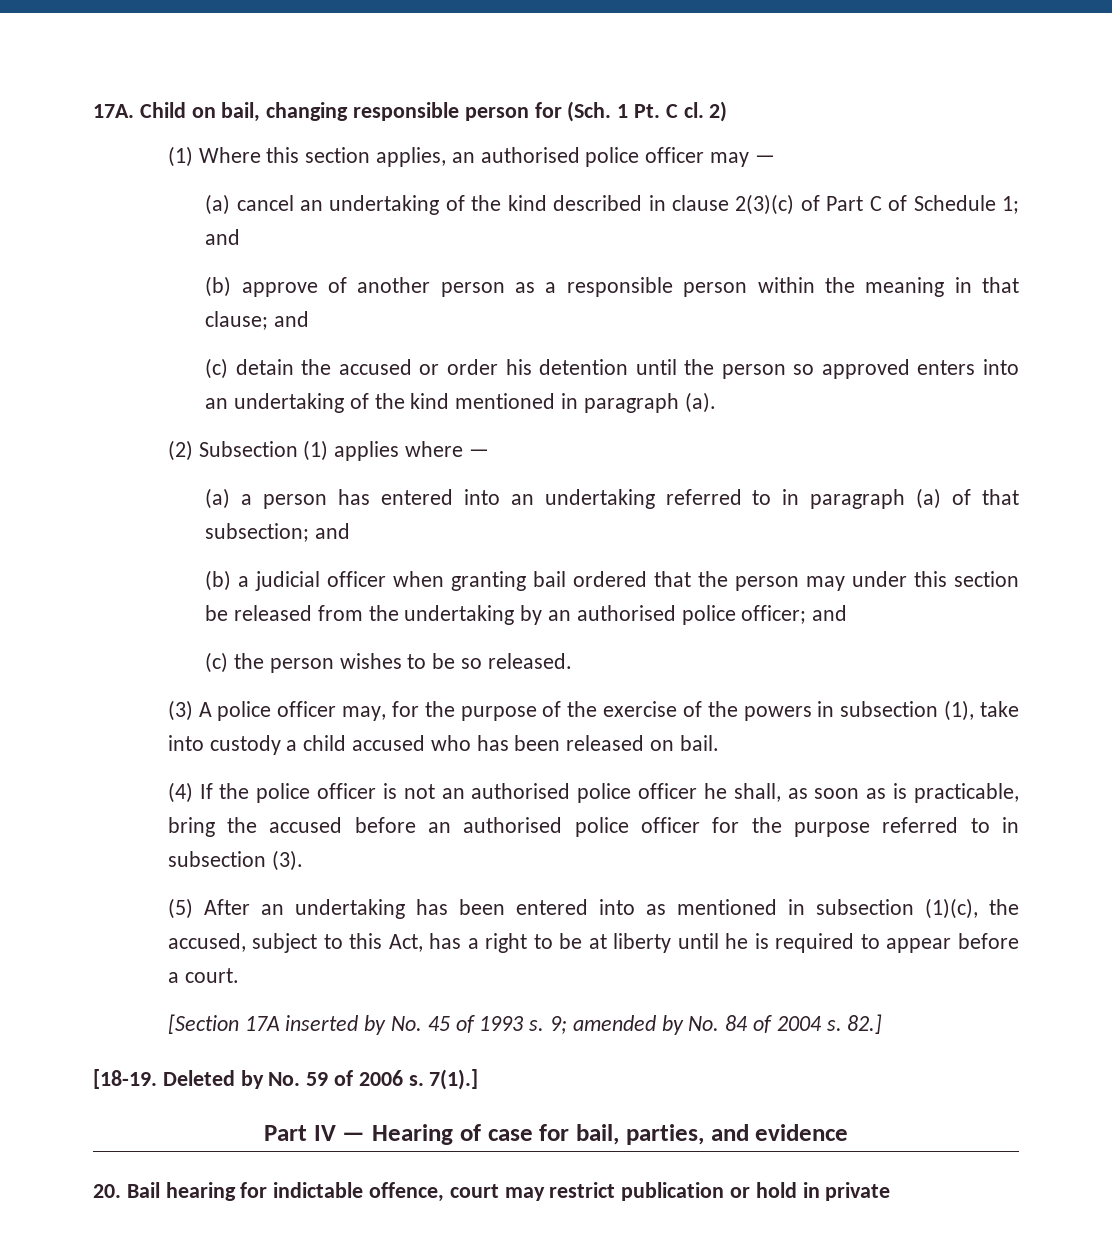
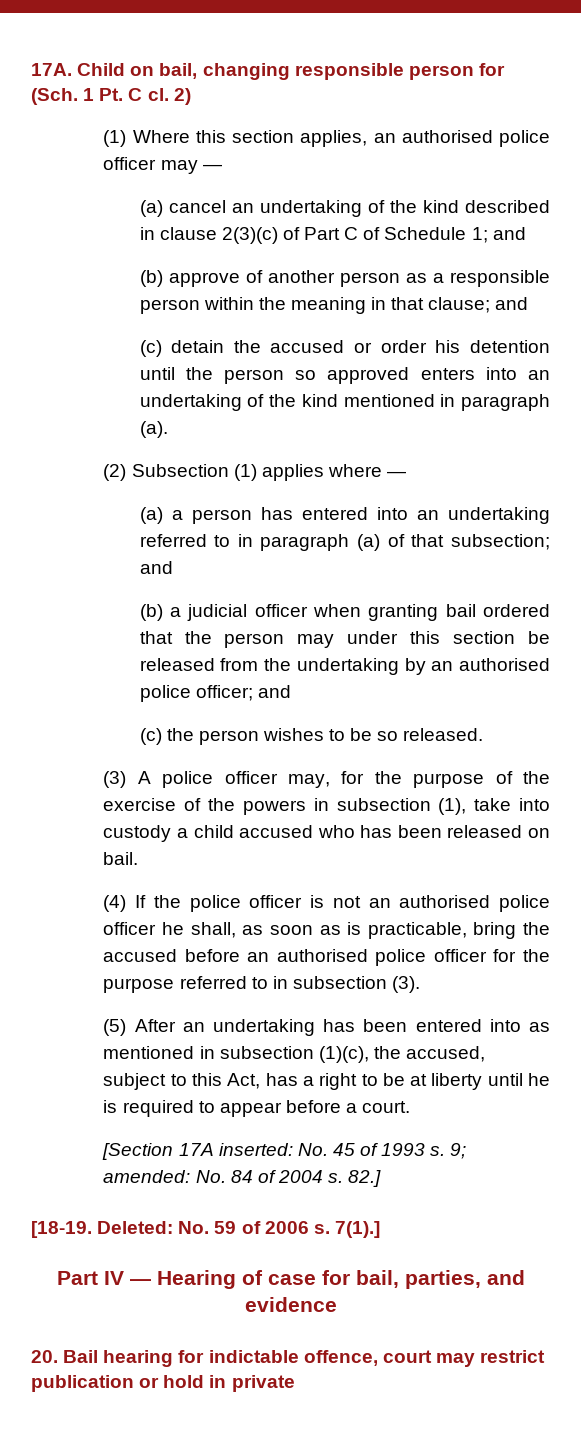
[285,1015,387,1035] inserted by -> [218,1143,293,1156] inserted:
[572,1015,684,1035] amended by -> [103,1170,191,1183] amended:
[162,1070,264,1089] Deleted by -> [97,1221,174,1234] Deleted:

